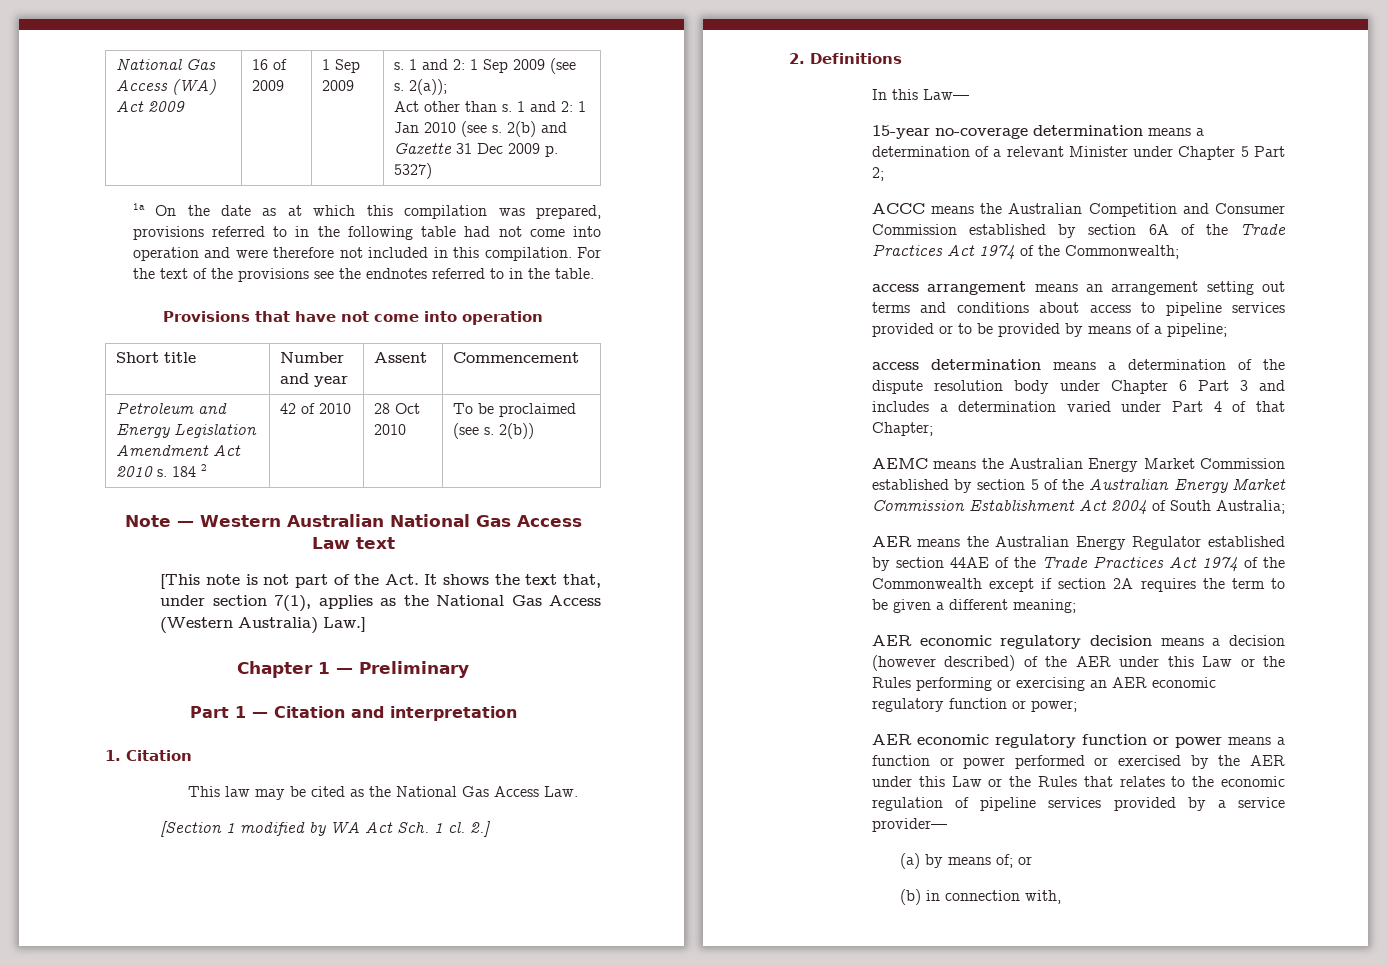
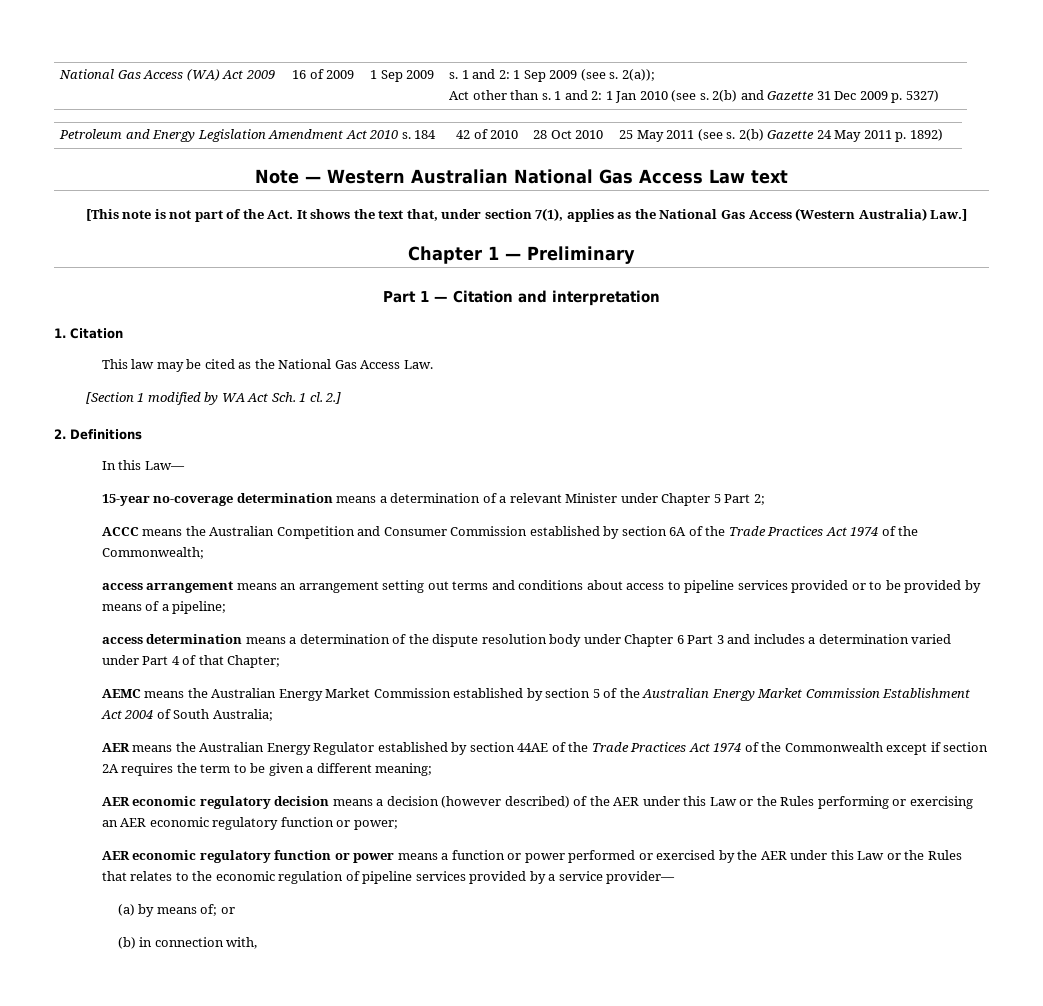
[132,203,601,219] [132,226,601,240] [132,247,601,261] [132,268,594,282] [163,311,543,325] [116,352,197,363] [280,352,345,363] [280,373,349,387] [374,352,428,363] [453,352,580,363] // 1a On the date as at which this compilation was prepared, provisions referred to in the following table had not come into operation and were therefore not included in this compilation. For the text of the provisions see the endnotes referred to in the table. // Provisions that have not come into operation // Short title | Number and year | Assent | Commencement -> (939, 96) none
[201,464,208,471] 2 -> (437, 134) none
[453,403,577,417] [453,423,535,439] To be proclaimed (see s. 2(b)) -> [619,129,943,142] 25 May 2011 (see s. 2(b) Gazette 24 May 2011 p. 1892)

